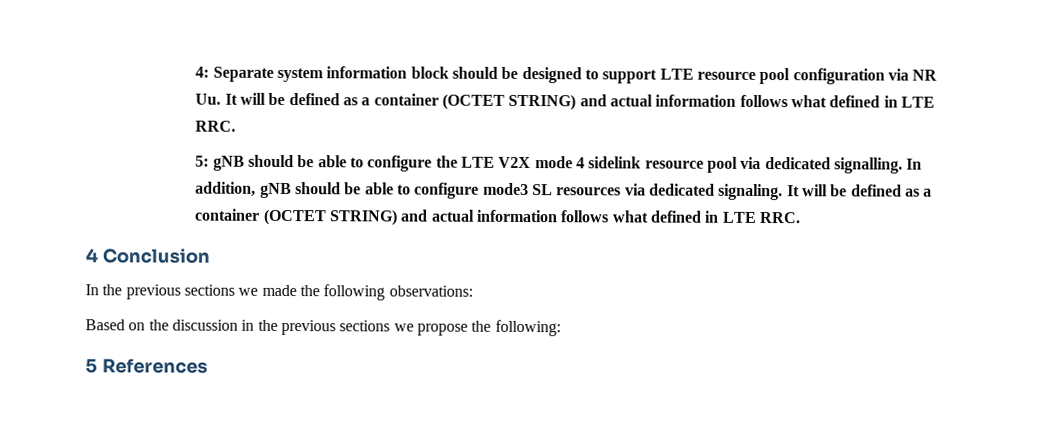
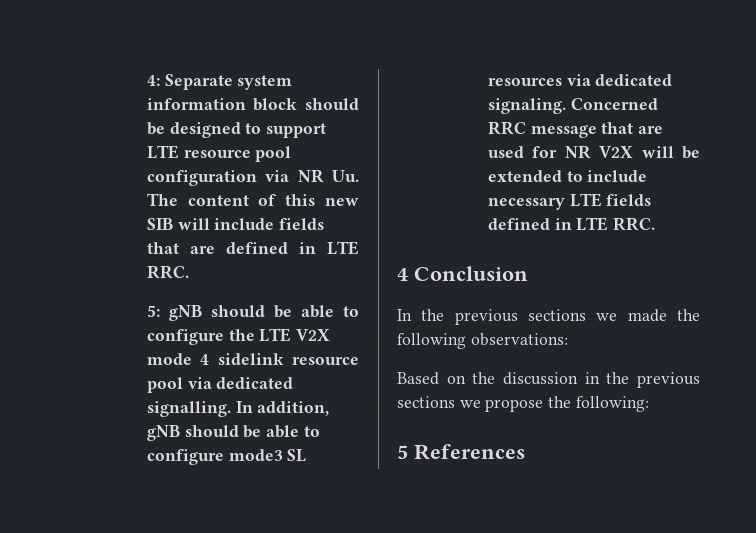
[224,92,827,111] It will be defined as a container (OCTET STRING) and actual information follows what -> [146,193,359,206] [146,218,325,230] [146,242,215,254] The content of this new SIB will include fields that are
[786,184,933,197] [195,208,649,226] It will be defined as a container (OCTET STRING) and actual information follows what -> [570,98,658,110] [487,121,664,138] [487,145,700,159] [487,170,648,182] [487,193,652,210] Concerned RRC message that are used for NR V2X will be extended to include necessary LTE fields

